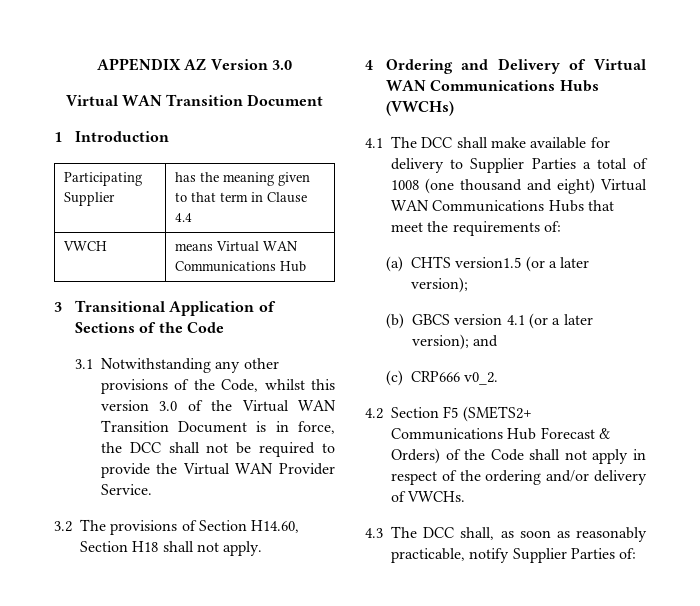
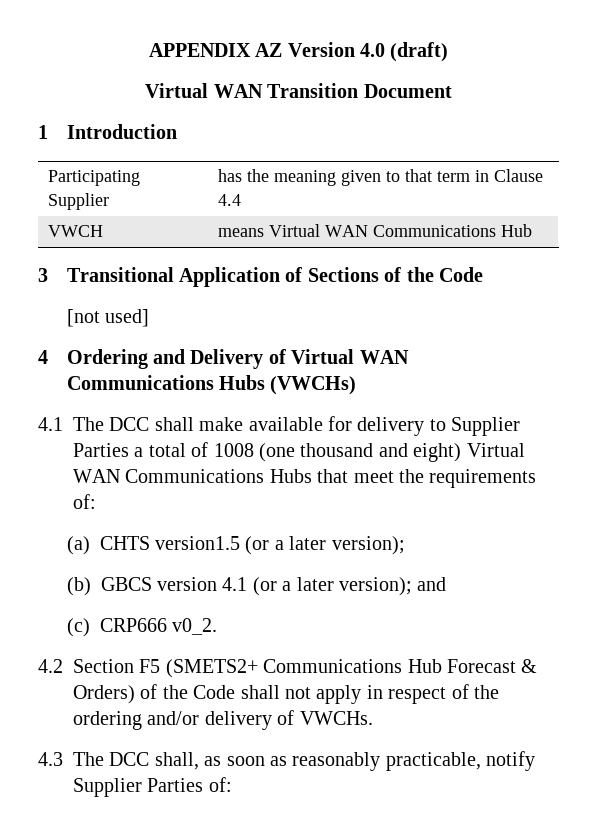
[271,60,292,70] 3.0 -> [359,42,449,62] 4.0 (draft)
[74,358,279,373] [100,379,335,394] [100,400,336,412] [100,420,335,434] [100,442,335,457] [100,463,335,478] [100,484,152,495] [54,519,300,535] [80,541,263,556] 3.1 Notwithstanding any other provisions of the Code, whilst this version 3.0 of the Virtual WAN Transition Document is in force, the DCC shall not be required to provide the Virtual WAN Provider Service. // 3.2 The provisions of Section H14.60, Section H18 shall not apply. -> [66,309,150,327] [not used]

